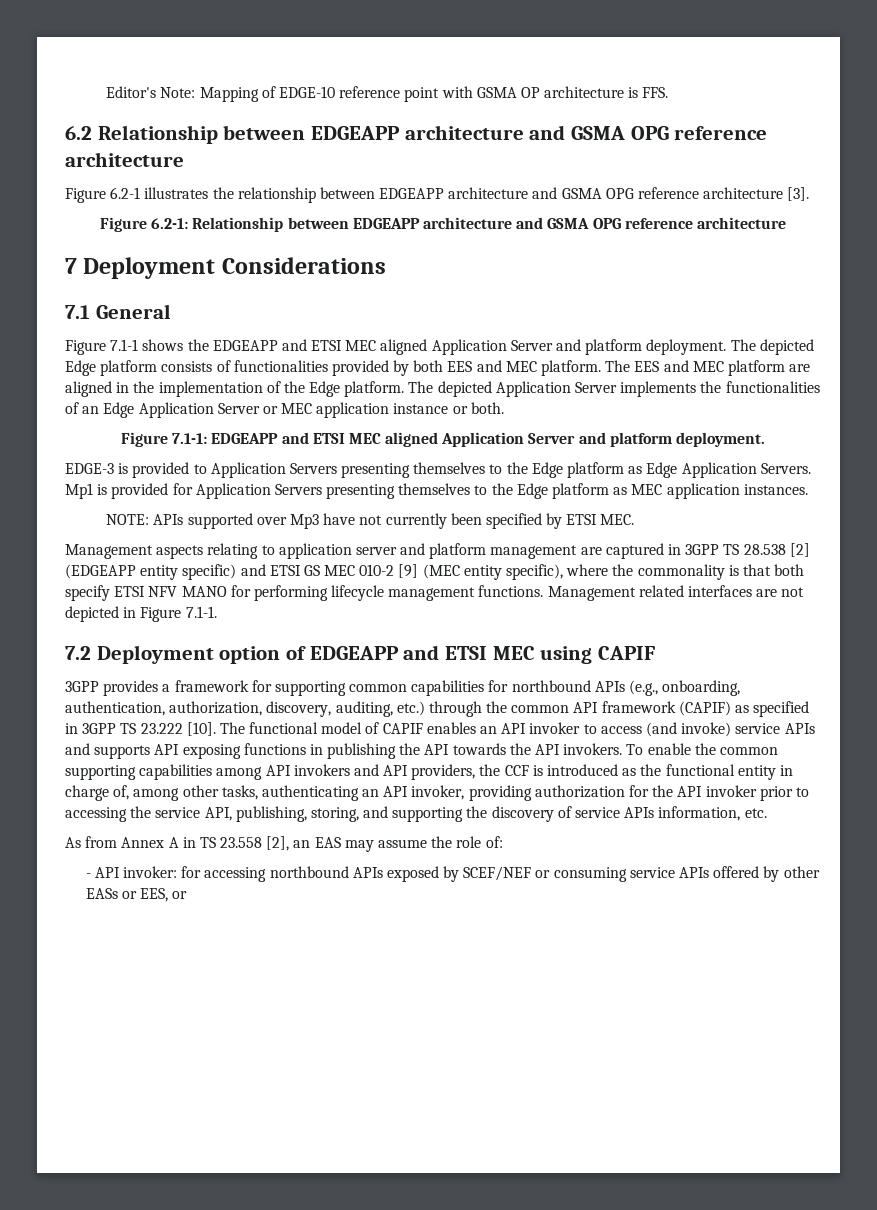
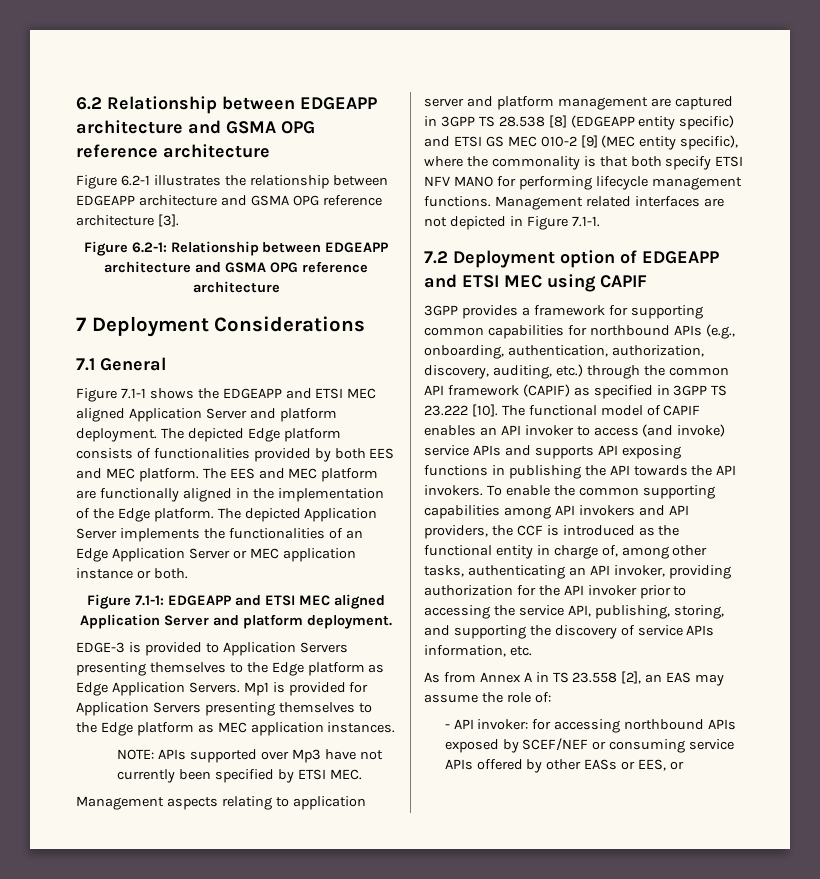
[106,86,669,102] Editor's Note: Mapping of EDGE-10 reference point with GSMA OP architecture is FFS. // -> (76, 103) none
(811, 368) none -> [99,488,179,502] functionally
[789,543,810,557] [2] -> [548,115,567,128] [8]

